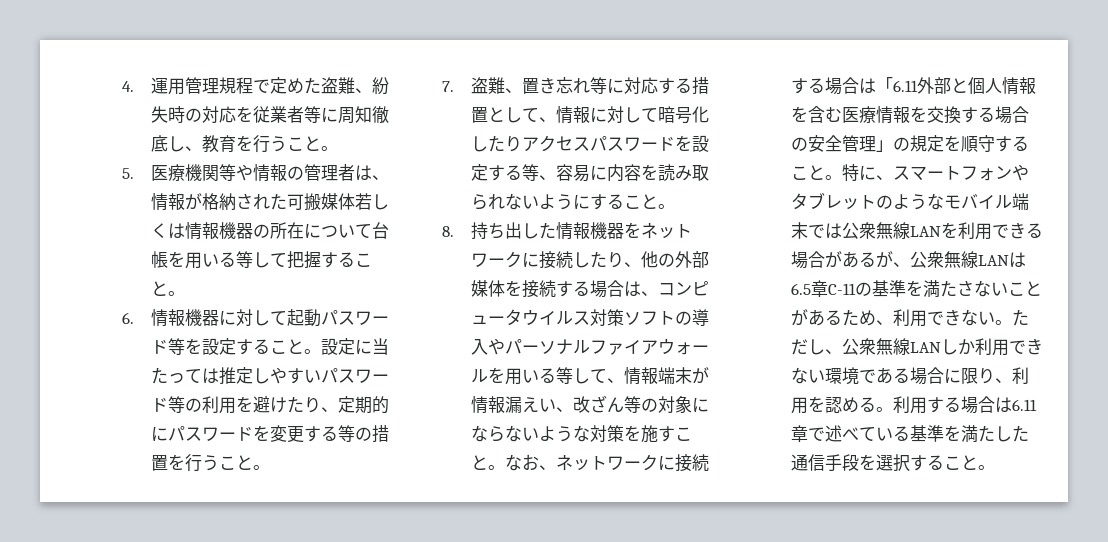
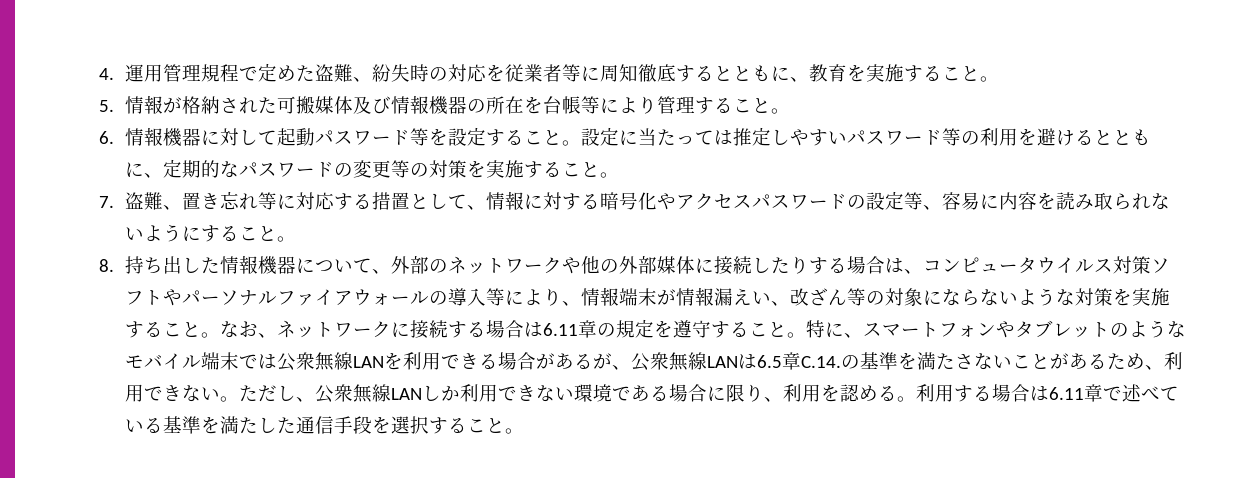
[168,135,339,153] [122,164,390,182] し、教育を行うこと。 // 5.医療機関等や情報の管理者は、 -> [676,64,1000,82] [99,100,114,112] するとともに、教育を実施すること。 // 5.
[355,193,390,210] [151,223,186,239] 若しくは -> [353,96,392,114] 及び
[304,222,390,239] [151,251,322,269] について台帳を用いる等して把握 -> [524,96,696,114] を台帳等により管理
[287,396,322,413] たり -> [1075,129,1152,146] [125,162,145,177] るとともに
[151,425,390,443] [151,454,220,472] にパスワードを変更する等の措置を行う -> [220,160,563,178] なパスワードの変更等の対策を実施する
[624,106,710,124] [471,135,523,152] して暗号化したり -> [562,192,677,210] する暗号化や
[675,135,710,152] [471,164,523,181] を設定する -> [847,191,905,210] の設定
[624,222,693,239] [471,251,710,269] [471,280,557,298] をネットワークに接続したり、他の外部媒体を接続 -> [296,256,810,275] について、外部のネットワークや他の外部媒体に接続したり
[675,309,710,326] [471,339,489,355] の導入 -> (164, 297) none
[488,367,608,385] を用いる等して -> [429,288,563,306] の導入等により
[641,425,676,443] 施す -> [1132,288,1171,306] [125,321,164,338] 実施する
[876,77,1037,95] [791,106,1030,124] [791,135,894,152] 「6.11外部と個人情報を含む医療情報を交換する場合の安全管理」 -> [543,320,598,338] 6.11章
[961,136,979,152] 順 -> [673,320,693,338] 遵
[828,283,857,295] C-11 -> [801,356,842,368] C.14.

